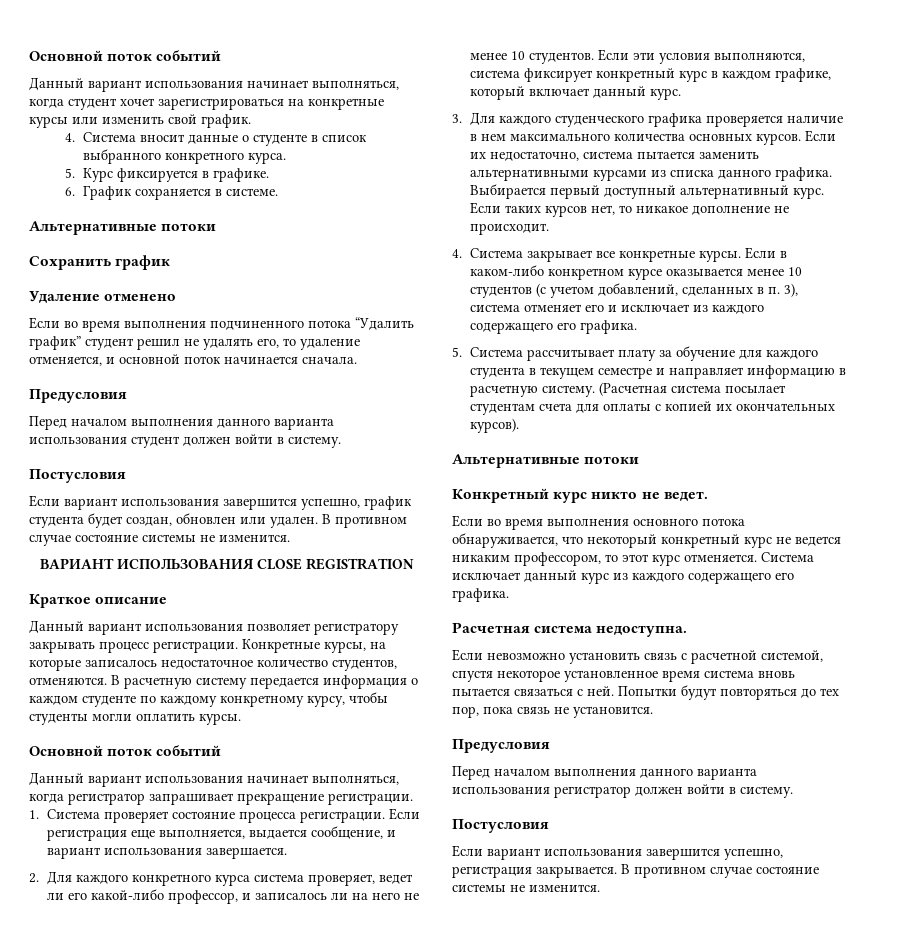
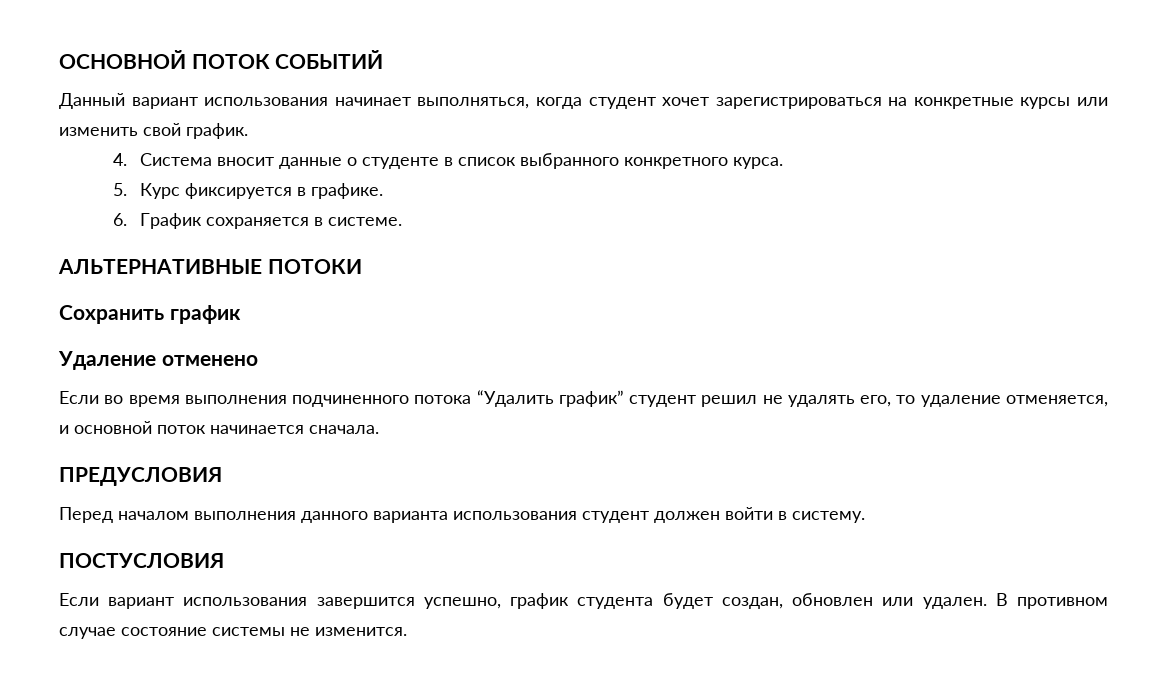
[29,50,222,61] Основной поток событий -> [59,50,384,69] ОСНОВНОЙ ПОТОК СОБЫТИЙ
[29,221,217,235] Альтернативные потоки -> [58,259,362,274] АЛЬТЕРНАТИВНЫЕ ПОТОКИ
[29,389,127,403] Предусловия -> [59,467,222,486] ПРЕДУСЛОВИЯ
[29,469,126,483] Постусловия -> [59,553,224,568] ПОСТУСЛОВИЯ
[39,558,414,570] [29,594,168,608] [29,620,399,635] [29,639,386,653] [29,659,397,671] [29,675,418,689] [29,692,388,707] [29,713,241,725] [29,745,222,756] [29,772,399,787] [29,793,413,805] [29,808,421,823] [47,826,397,841] [47,847,288,859] [29,871,414,886] [47,889,420,904] [470,49,806,64] [470,68,832,82] [470,86,682,100] [452,112,844,127] [470,130,837,145] [470,151,760,161] [470,167,833,181] [470,184,825,199] [470,202,790,217] [470,223,550,235] [452,247,788,262] [470,265,803,280] [470,283,799,298] [470,304,765,314] [470,320,638,334] [452,346,819,361] [470,365,847,379] [470,382,787,397] [470,401,836,415] [470,418,520,433] [452,454,640,468] [452,488,708,503] [452,515,745,530] [452,533,841,548] [452,552,814,566] [452,570,794,584] [452,588,509,602] [452,622,688,637] [452,649,823,664] [452,670,795,682] [452,685,839,700] [452,706,653,718] [452,739,550,753] [452,766,757,780] [452,784,793,798] [452,819,549,833] [452,845,783,860] [452,864,819,878] [452,884,600,892] // ВАРИАНТ ИСПОЛЬЗОВАНИЯ CLOSE REGISTRATION // Краткое описание // Данный вариант использования позволяет регистратору закрывать процесс регистрации. Конкретные курсы, на которые записалось недостаточное количество студентов, отменяются. В расчетную систему передается информация о каждом студенте по каждому конкретному курсу, чтобы студенты могли оплатить курсы. // Основной поток событий // Данный вариант использования начинает выполняться, когда регистратор запрашивает прекращение регистрации. // 1. Система проверяет состояние процесса регистрации. Если регистрация еще выполняется, выдается сообщение, и вариант использования завершается. // 2. Для каждого конкретного курса система проверяет, ведет ли его какой-либо профессор, и записалось ли на него не менее 10 студентов. Если эти условия выполняются, система фиксирует конкретный курс в каждом графике, который включает данный курс. // 3. Для каждого студенческого графика проверяется наличие в нем максимального количества основных курсов. Если их недостаточно, система пытается заменить альтернативными курсами из списка данного графика. Выбирается первый доступный альтернативный курс. Если таких курсов нет, то никакое дополнение не происходит. // 4. Система закрывает все конкретные курсы. Если в каком-либо конкретном курсе оказывается менее 10 студентов (с учетом добавлений, сделанных в п. 3), система отменяет его и исключает из каждого содержащего его графика. // 5. Система рассчитывает плату за обучение для каждого студента в текущем семестре и направляет информацию в расчетную систему. (Расчетная система посылает студентам счета для оплаты с копией их окончательных курсов). // Альтернативные потоки // Конкретный курс никто не ведет. // Если во время выполнения основного потока обнаруживается, что некоторый конкретный курс не ведется никаким профессором, то этот курс отменяется. Система исключает данный курс из каждого содержащего его графика. // Расчетная система недоступна. // Если невозможно установить связь с расчетной системой, спустя некоторое установленное время система вновь пытается связаться с ней. Попытки будут повторяться до тех пор, пока связь не установится. // Предусловия // Перед началом выполнения данного варианта использования регистратор должен войти в систему. // Постусловия // Если вариант использования завершится успешно, регистрация закрывается. В противном случае состояние системы не изменится. -> (407, 631) none

